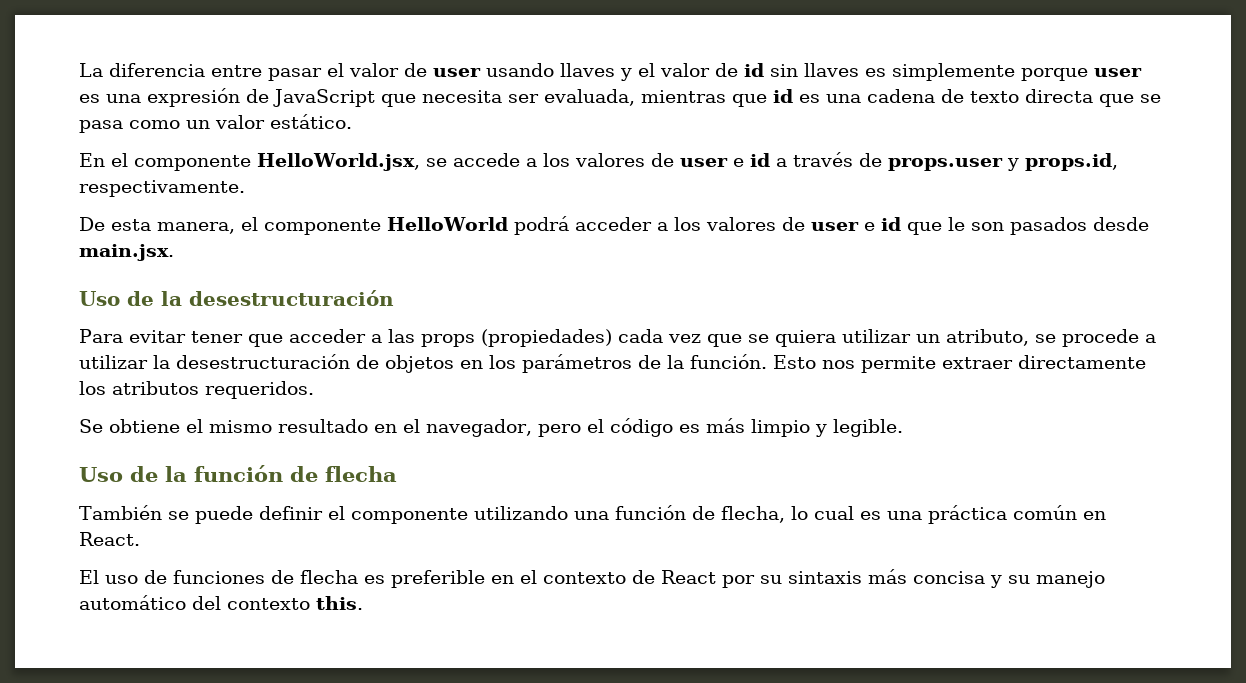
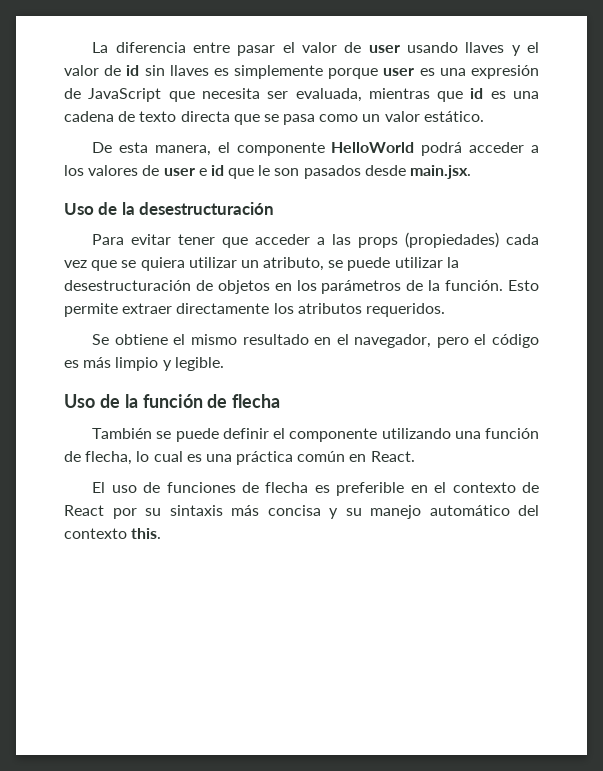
[79,152,1118,171] [79,180,245,197] // En el componente HelloWorld.jsx, se accede a los valores de user e id a través de props.user y props.id, respectivamente. -> (484, 116) none
[1061,329,1156,347] procede a -> [347,257,391,271] puede
[822,360,855,369] nos -> (540, 285) none

